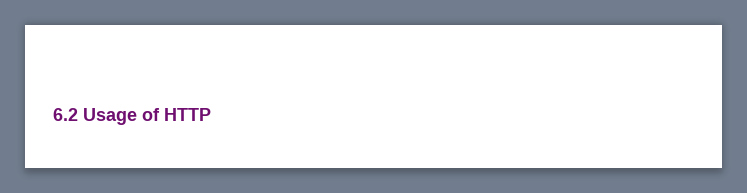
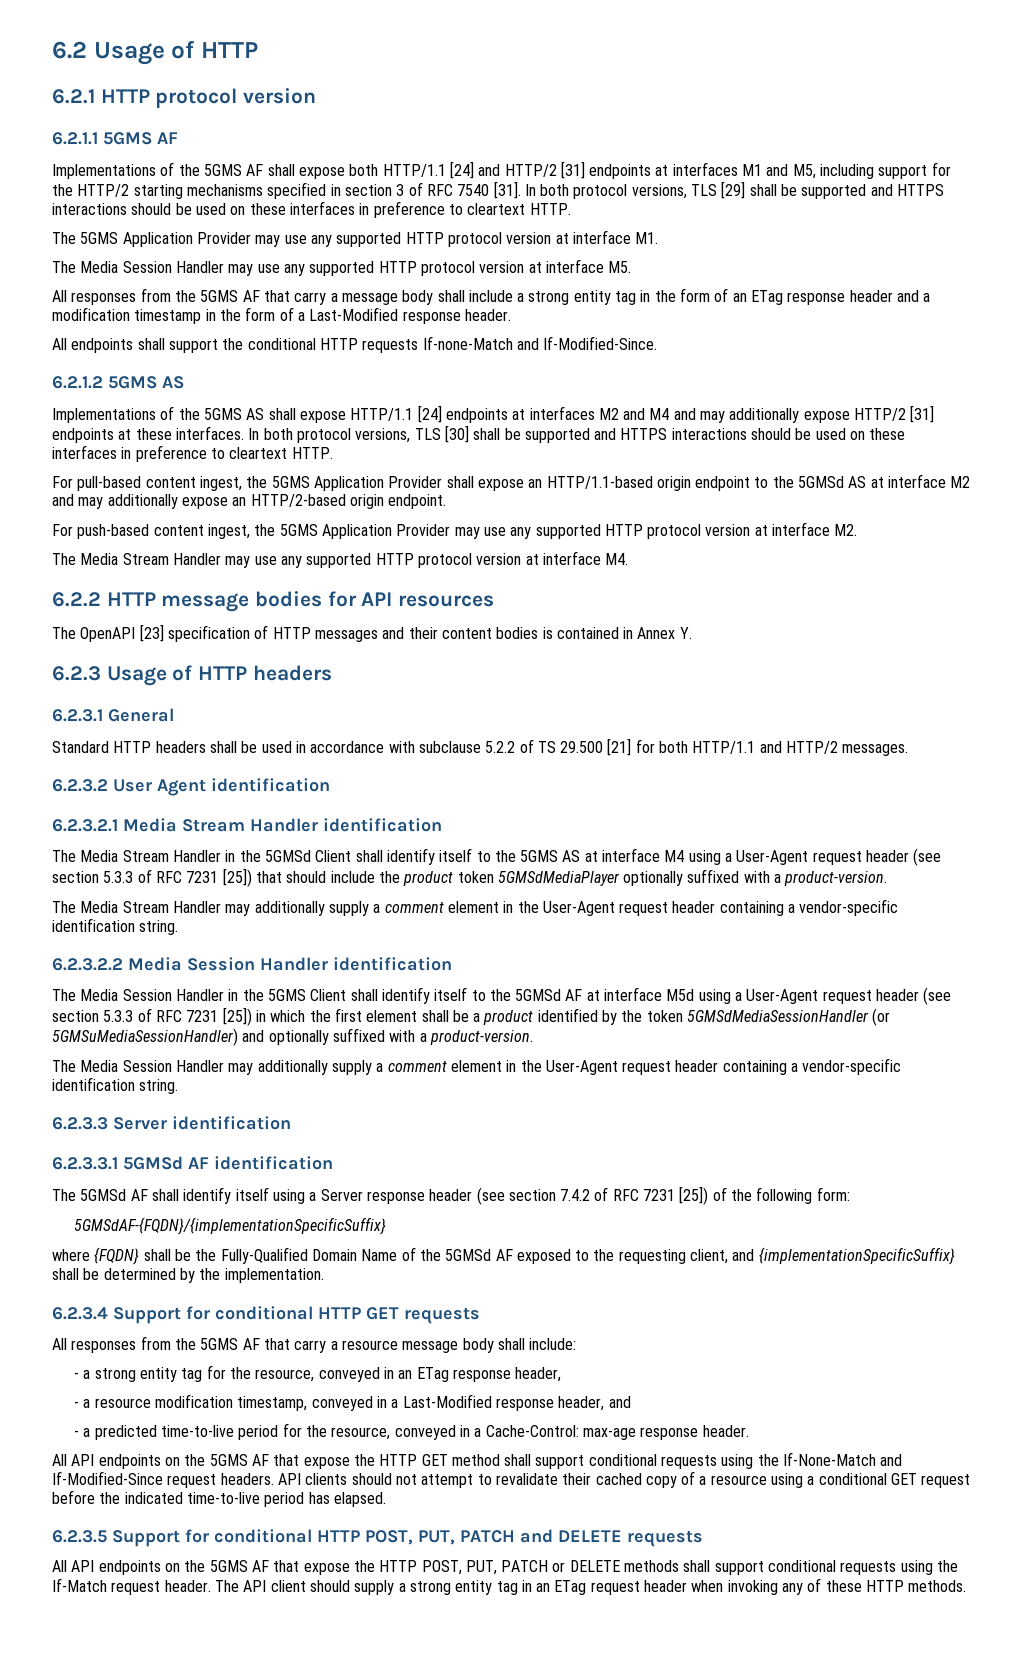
(211, 114) none -> [52,88,317,108] [52,132,178,145] [52,161,951,179] [52,181,945,199] [52,201,571,218] [52,230,659,247] [52,259,632,276] [52,288,931,305] [52,307,511,324] [52,336,658,353] [52,376,184,389] [52,405,935,423] [52,425,906,443] [52,445,333,462] [52,474,971,491] [52,494,447,509] [52,522,858,539] [52,551,629,568] [52,591,495,612] [52,624,692,642] [52,665,332,686] [52,708,174,722] [52,738,909,756] [52,778,330,796] [52,818,442,832] [52,848,942,866] [52,868,888,887] [52,899,899,916] [52,918,179,935] [52,957,452,971] [52,987,952,1005] [52,1007,891,1026] [52,1028,533,1046] [52,1058,902,1075] [52,1077,179,1094] [52,1116,291,1130] [52,1156,333,1170] [52,1186,850,1205] [74,1217,387,1235] [52,1247,955,1265] [52,1268,324,1283] [52,1306,480,1324] [52,1336,577,1353] [74,1365,562,1382] [74,1394,631,1411] [74,1423,749,1440] [52,1452,903,1469] [52,1471,971,1488] [52,1490,386,1507] [52,1529,703,1547] [52,1560,959,1575] [52,1578,967,1595] // 6.2.1 HTTP protocol version // 6.2.1.1 5GMS AF // Implementations of the 5GMS AF shall expose both HTTP/1.1 [24] and HTTP/2 [31] endpoints at interfaces M1 and M5, including support for the HTTP/2 starting mechanisms specified in section 3 of RFC 7540 [31]. In both protocol versions, TLS [29] shall be supported and HTTPS interactions should be used on these interfaces in preference to cleartext HTTP. // The 5GMS Application Provider may use any supported HTTP protocol version at interface M1. // The Media Session Handler may use any supported HTTP protocol version at interface M5. // All responses from the 5GMS AF that carry a message body shall include a strong entity tag in the form of an ETag response header and a modification timestamp in the form of a Last-Modified response header. // All endpoints shall support the conditional HTTP requests If-none-Match and If-Modified-Since. // 6.2.1.2 5GMS AS // Implementations of the 5GMS AS shall expose HTTP/1.1 [24] endpoints at interfaces M2 and M4 and may additionally expose HTTP/2 [31] endpoints at these interfaces. In both protocol versions, TLS [30] shall be supported and HTTPS interactions should be used on these interfaces in preference to cleartext HTTP. // For pull-based content ingest, the 5GMS Application Provider shall expose an HTTP/1.1-based origin endpoint to the 5GMSd AS at interface M2 and may additionally expose an HTTP/2-based origin endpoint. // For push-based content ingest, the 5GMS Application Provider may use any supported HTTP protocol version at interface M2. // The Media Stream Handler may use any supported HTTP protocol version at interface M4. // 6.2.2 HTTP message bodies for API resources // The OpenAPI [23] specification of HTTP messages and their content bodies is contained in Annex Y. // 6.2.3 Usage of HTTP headers // 6.2.3.1 General // Standard HTTP headers shall be used in accordance with subclause 5.2.2 of TS 29.500 [21] for both HTTP/1.1 and HTTP/2 messages. // 6.2.3.2 User Agent identification // 6.2.3.2.1 Media Stream Handler identification // The Media Stream Handler in the 5GMSd Client shall identify itself to the 5GMS AS at interface M4 using a User-Agent request header (see section 5.3.3 of RFC 7231 [25]) that should include the product token 5GMSdMediaPlayer optionally suffixed with a product-version. // The Media Stream Handler may additionally supply a comment element in the User-Agent request header containing a vendor-specific identification string. // 6.2.3.2.2 Media Session Handler identification // The Media Session Handler in the 5GMS Client shall identify itself to the 5GMSd AF at interface M5d using a User-Agent request header (see section 5.3.3 of RFC 7231 [25]) in which the first element shall be a product identified by the token 5GMSdMediaSessionHandler (or 5GMSuMediaSessionHandler) and optionally suffixed with a product-version. // The Media Session Handler may additionally supply a comment element in the User-Agent request header containing a vendor-specific identification string. // 6.2.3.3 Server identification // 6.2.3.3.1 5GMSd AF identification // The 5GMSd AF shall identify itself using a Server response header (see section 7.4.2 of RFC 7231 [25]) of the following form: // 5GMSdAF-{FQDN}/{implementationSpecificSuffix} // where {FQDN} shall be the Fully-Qualified Domain Name of the 5GMSd AF exposed to the requesting client, and {implementationSpecificSuffix} shall be determined by the implementation. // 6.2.3.4 Support for conditional HTTP GET requests // All responses from the 5GMS AF that carry a resource message body shall include: // - a strong entity tag for the resource, conveyed in an ETag response header, // - a resource modification timestamp, conveyed in a Last-Modified response header, and // - a predicted time-to-live period for the resource, conveyed in a Cache-Control: max-age response header. // All API endpoints on the 5GMS AF that expose the HTTP GET method shall support conditional requests using the If-None-Match and If-Modified-Since request headers. API clients should not attempt to revalidate their cached copy of a resource using a conditional GET request before the indicated time-to-live period has elapsed. // 6.2.3.5 Support for conditional HTTP POST, PUT, PATCH and DELETE requests // All API endpoints on the 5GMS AF that expose the HTTP POST, PUT, PATCH or DELETE methods shall support conditional requests using the If-Match request header. The API client should supply a strong entity tag in an ETag request header when invoking any of these HTTP methods.

